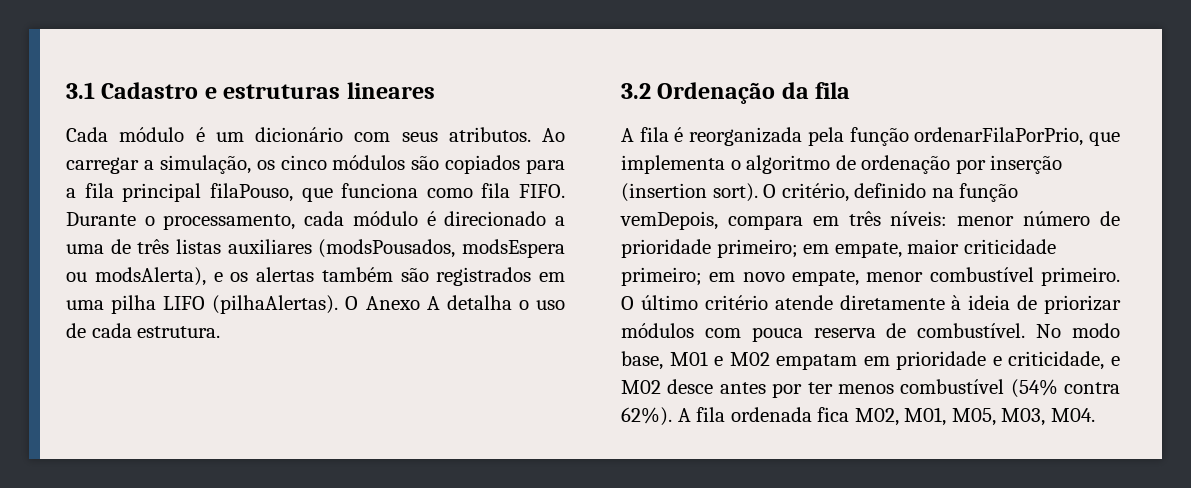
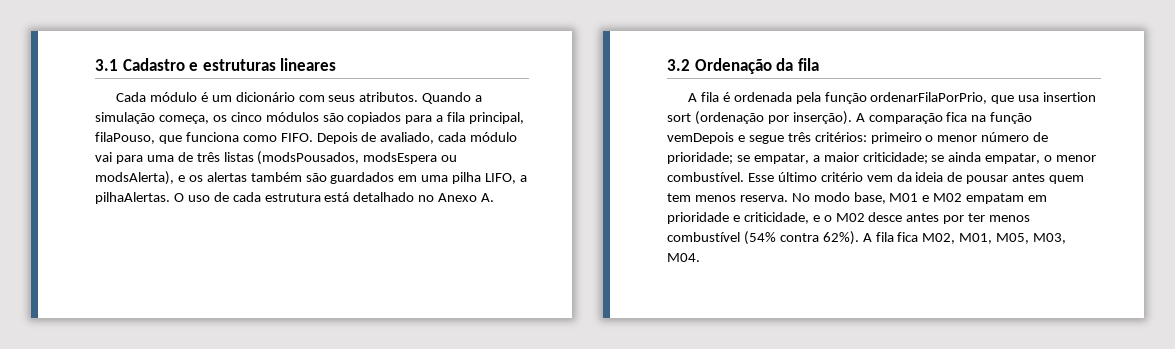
[542,128,565,142] [66,155,251,174] Ao carregar a simulação, -> [422,92,483,104] [95,112,209,124] Quando a simulação começa,
[122,183,202,202] principal -> [469,112,525,124] principal,
[481,183,565,198] [66,211,565,230] fila FIFO. Durante o processamento, cada módulo é direcionado a -> [280,132,518,144] [95,152,143,164] FIFO. Depois de avaliado, cada módulo vai para
[227,239,312,254] auxiliares -> (254, 157) none
[436,267,532,286] registrados -> [330,172,395,184] guardados
[163,295,565,314] [66,323,221,338] LIFO (pilhaAlertas). O Anexo A detalha o uso de cada estrutura. -> [485,173,528,184] [95,192,495,204] LIFO, a pilhaAlertas. O uso de cada estrutura está detalhado no Anexo A.
[689,127,803,146] reorganizada -> [733,92,792,102] ordenada
[621,155,1063,174] [621,183,1019,202] [620,211,1120,230] [621,239,1056,258] [621,267,1120,286] [621,295,1121,314] [621,323,1026,342] implementa o algoritmo de ordenação por inserção (insertion sort). O critério, definido na função vemDepois, compara em três níveis: menor número de prioridade primeiro; em empate, maior criticidade primeiro; em novo empate, menor combustível primeiro. O último critério atende diretamente à ideia de priorizar módulos com pouca reserva de combustível. -> [1018,92,1097,102] [667,111,1033,125] [667,132,1049,144] [667,152,1097,164] [667,172,1085,184] [667,193,788,202] usa insertion sort (ordenação por inserção). A comparação fica na função vemDepois e segue três critérios: primeiro o menor número de prioridade; se empatar, a maior criticidade; se ainda empatar, o menor combustível. Esse último critério vem da ideia de pousar antes quem tem menos reserva.
(1120, 361) none -> [823,215,832,222] o
[730,407,812,422] ordenada -> (894, 237) none

